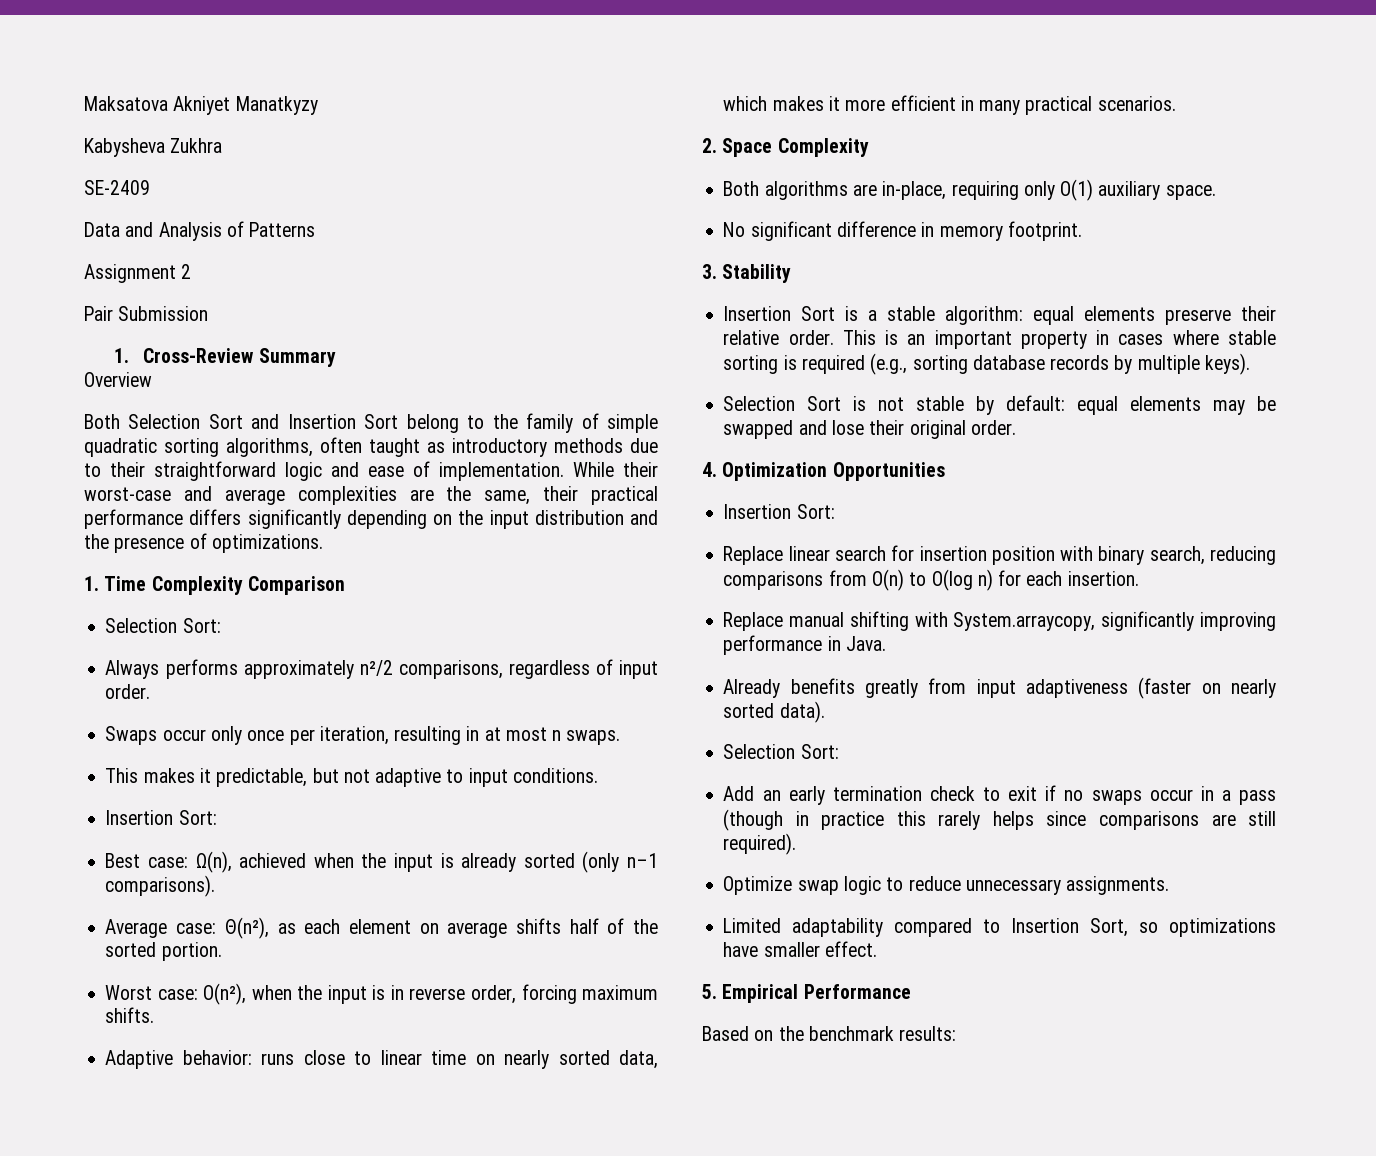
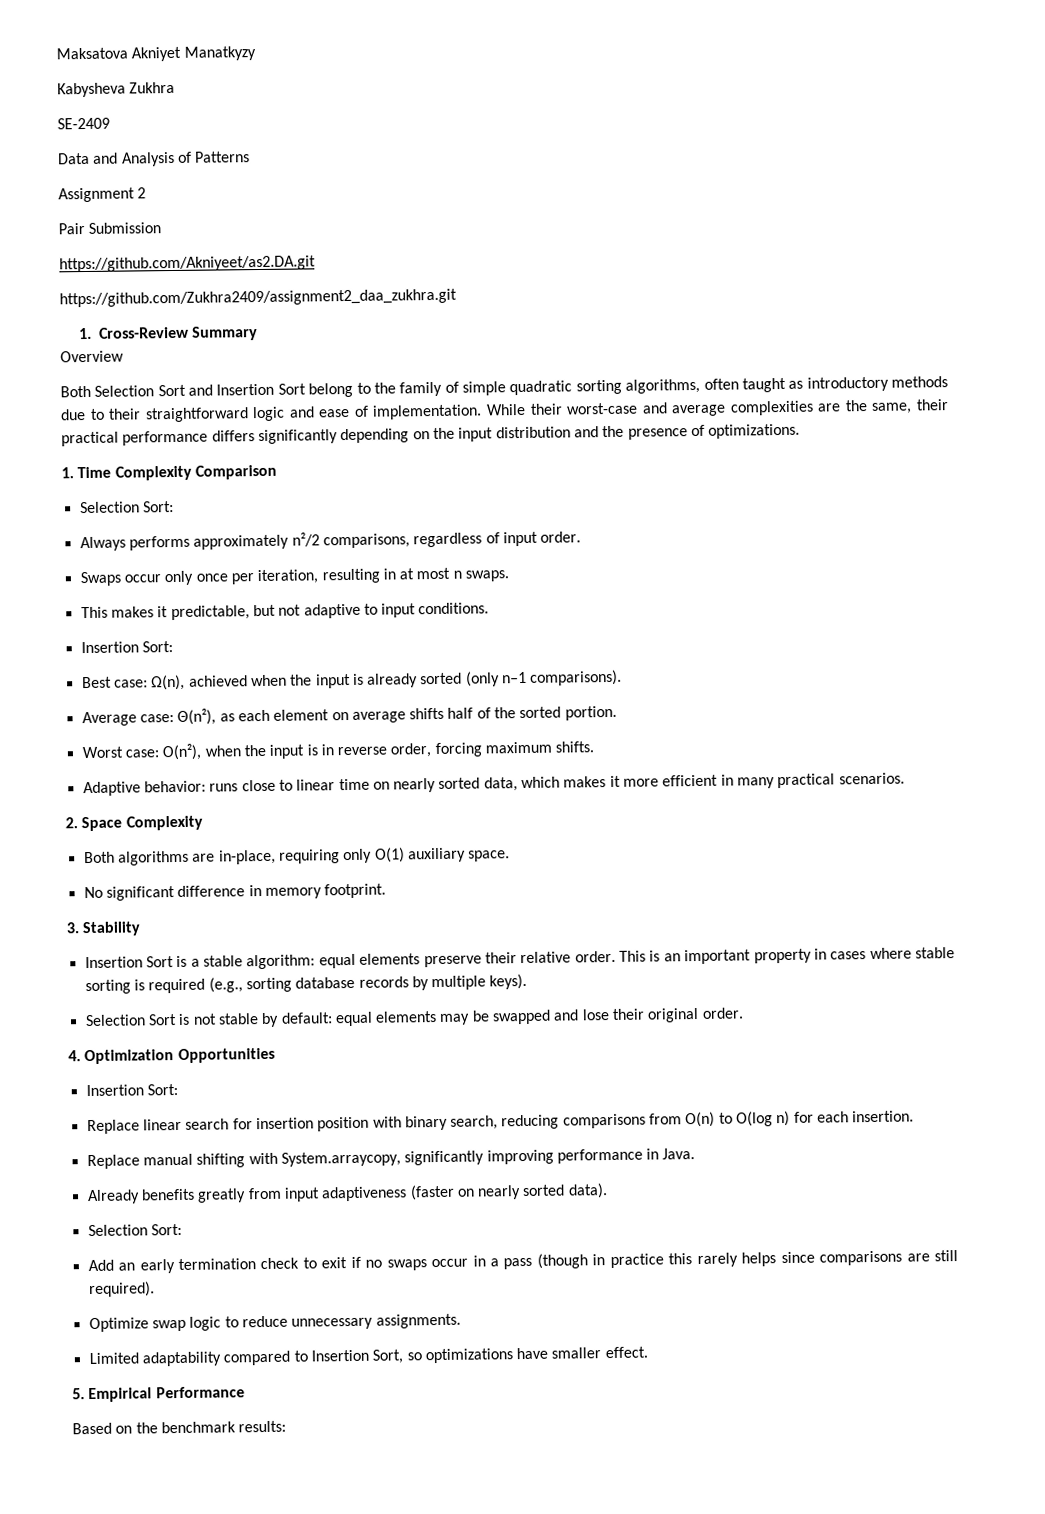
(209, 313) none -> [59,255,316,273] [59,288,457,308] // https://github.com/Akniyeet/as2.DA.git // https://github.com/Zukhra2409/assignment2_daa_zukhra.git

